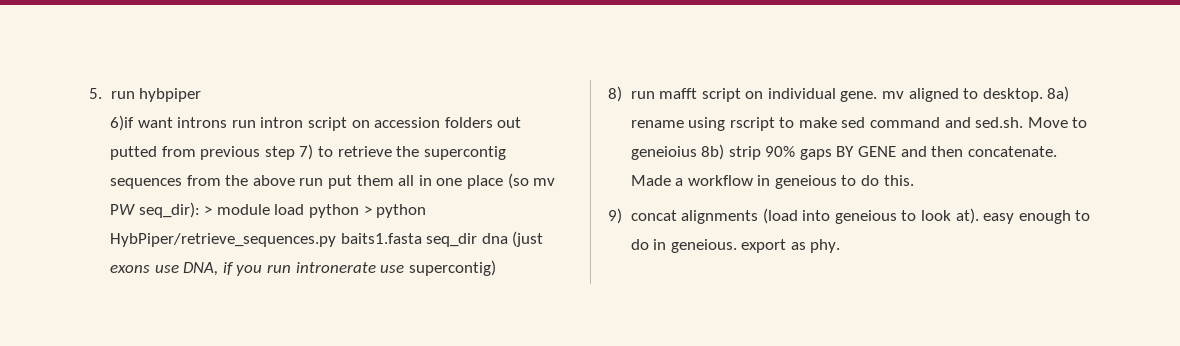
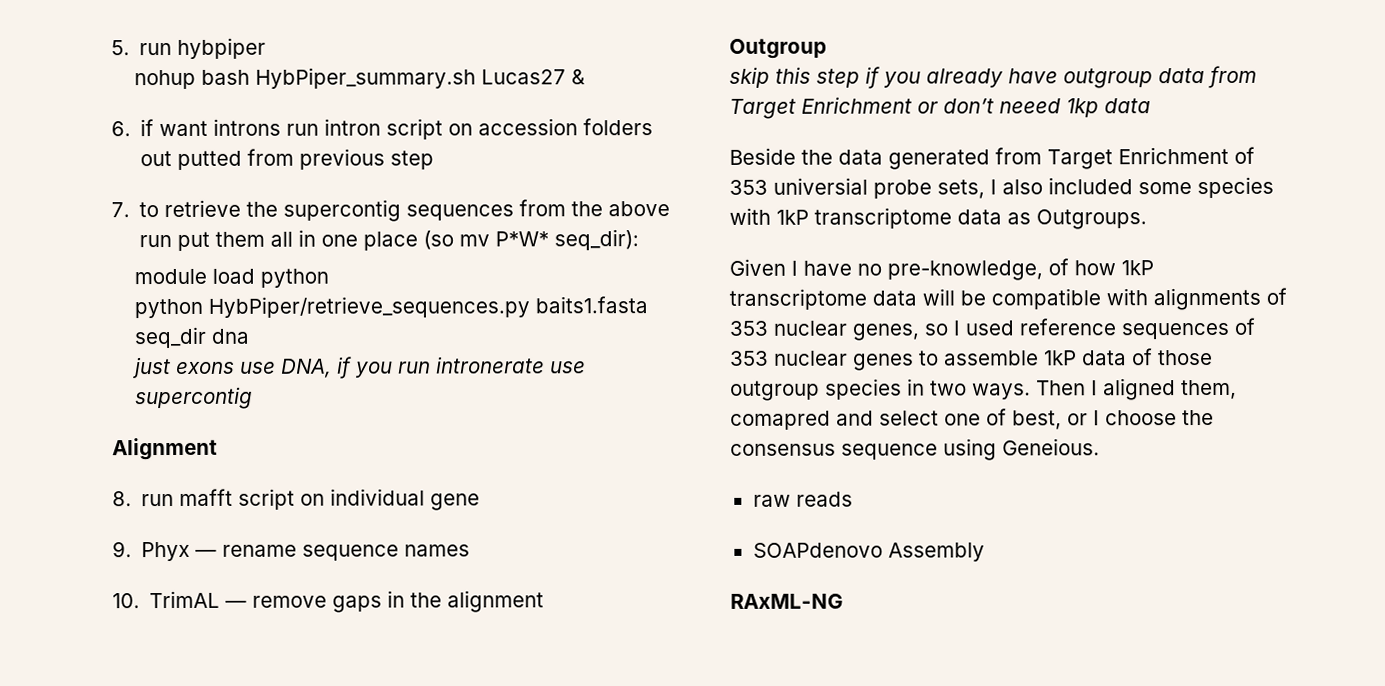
[110,115,135,131] 6)if -> [134,67,586,90] [111,119,155,137] nohup bash HybPiper_summary.sh Lucas27 & // 6. if
[299,144,314,160] 7) -> [111,202,130,218] // 7.
[110,204,136,215] PW -> [495,231,550,247] P*W*
[204,206,213,215] > -> (640, 240) //
[363,206,372,215] > -> (330, 278) //
[512,231,544,247] (just -> [133,357,172,379] // just
[408,260,496,276] [608,86,622,102] supercontig) // 8) -> [135,386,254,410] [112,437,218,461] [112,491,132,507] supercontig // Alignment // 8.
[840,86,1070,102] [630,117,1088,131] [630,144,1057,160] [630,175,914,189] [608,208,1091,224] [630,239,841,253] gene. mv aligned to desktop. 8a) rename using rscript to make sed command and sed.sh. Move to geneioius 8b) strip 90% gaps BY GENE and then concatenate. Made a workflow in geneious to do this. // 9) concat alignments (load into geneious to look at). easy enough to do in geneious. export as phy. -> [430,493,481,511] [112,541,471,562] [112,590,545,613] [729,38,827,59] [729,65,1257,89] [729,96,1151,119] [729,146,1255,170] [729,176,1274,199] [729,207,1147,230] [729,258,1154,281] [729,287,1287,311] [729,317,1255,341] [730,348,1213,371] [730,378,1237,401] [730,408,1214,430] [730,438,1100,461] [752,491,853,507] [752,542,985,562] [730,593,843,609] gene // 9. Phyx — rename sequence names // 10. TrimAL — remove gaps in the alignment // Outgroup // skip this step if you already have outgroup data from Target Enrichment or don’t neeed 1kp data // Beside the data generated from Target Enrichment of 353 universial probe sets, I also included some species with 1kP transcriptome data as Outgroups. // Given I have no pre-knowledge, of how 1kP transcriptome data will be compatible with alignments of 353 nuclear genes, so I used reference sequences of 353 nuclear genes to assemble 1kP data of those outgroup species in two ways. Then I aligned them, comapred and select one of best, or I choose the consensus sequence using Geneious. // raw reads // SOAPdenovo Assembly // RAxML-NG

